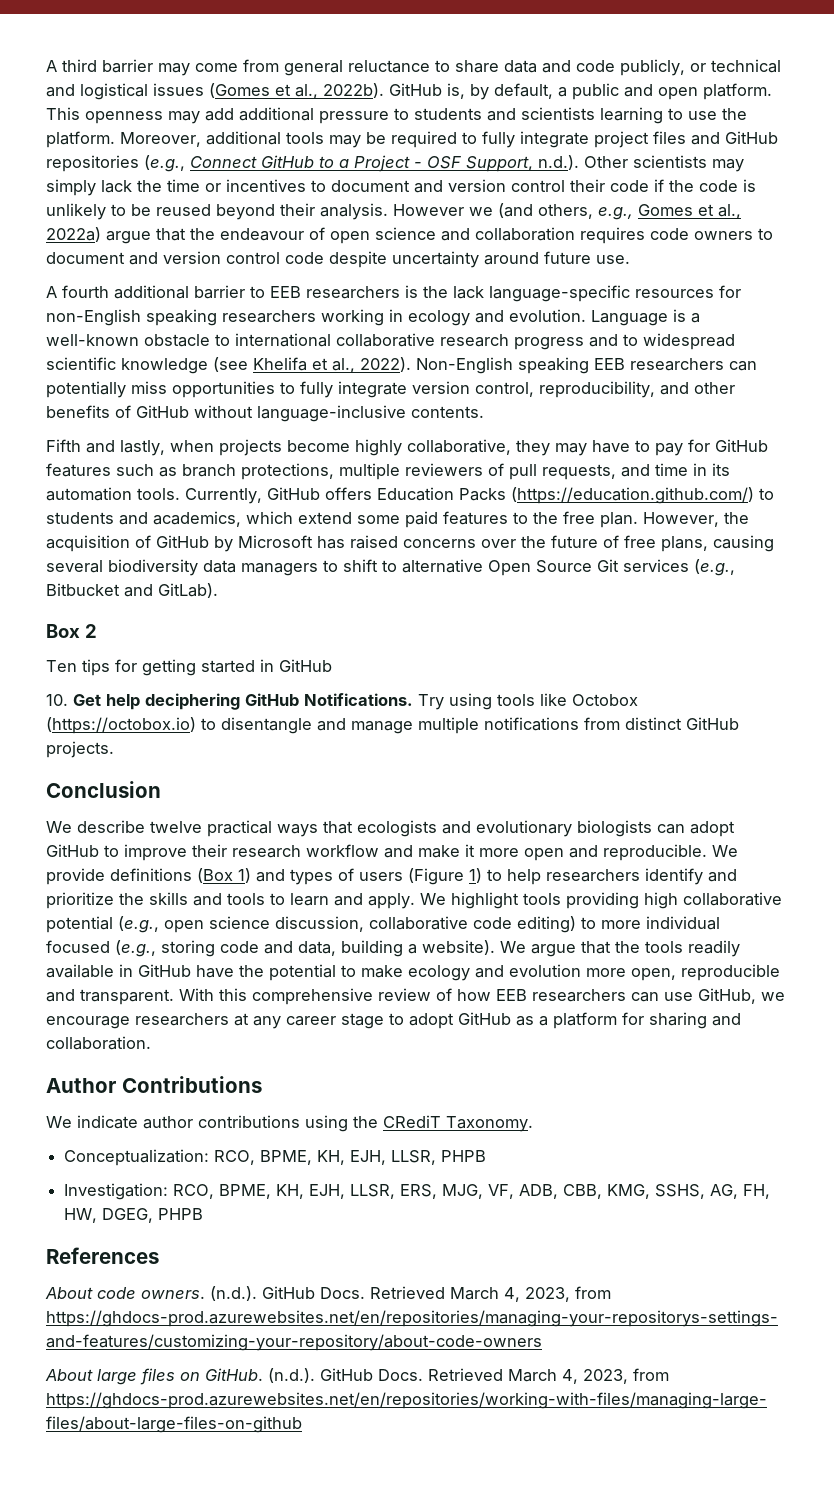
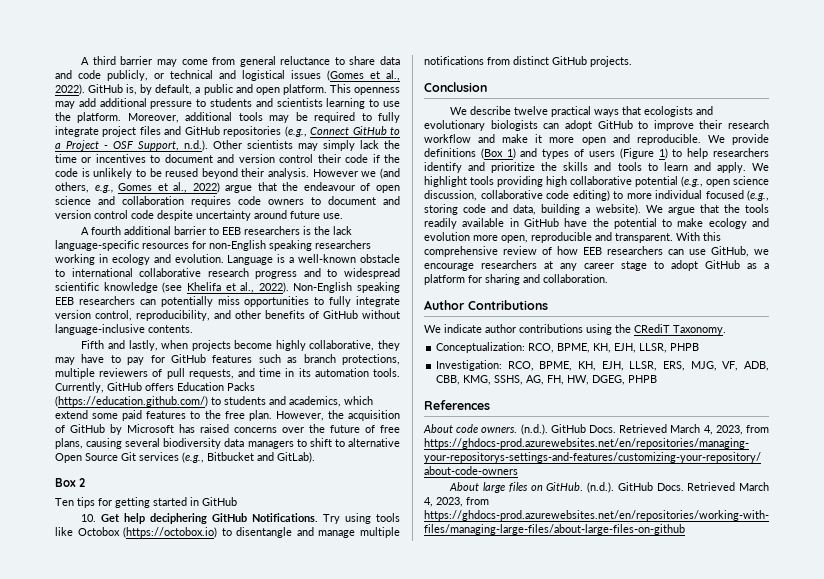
[323,83,384,98] 2022b). -> [55,84,85,95] 2022).
[46,227,101,242] 2022a) -> [192,182,220,193] 2022)

